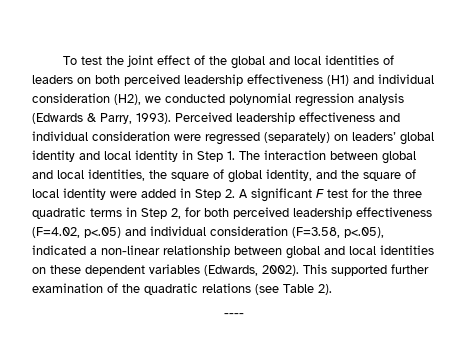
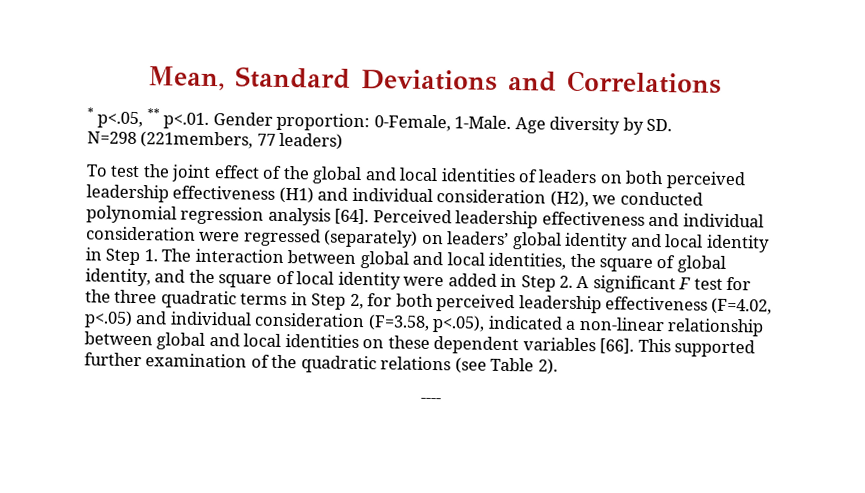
(63, 60) none -> [148,66,722,94] [87,107,673,135] [87,131,344,150] Mean, Standard Deviations and Correlations // * p<.05, ** p<.01. Gender proportion: 0-Female, 1-Male. Age diversity by SD. // N=298 (221members, 77 leaders) //
[32,113,171,124] (Edwards & Parry, 1993). -> [334,208,370,225] [64].
[204,265,299,276] (Edwards, 2002). -> [599,338,635,354] [66].

